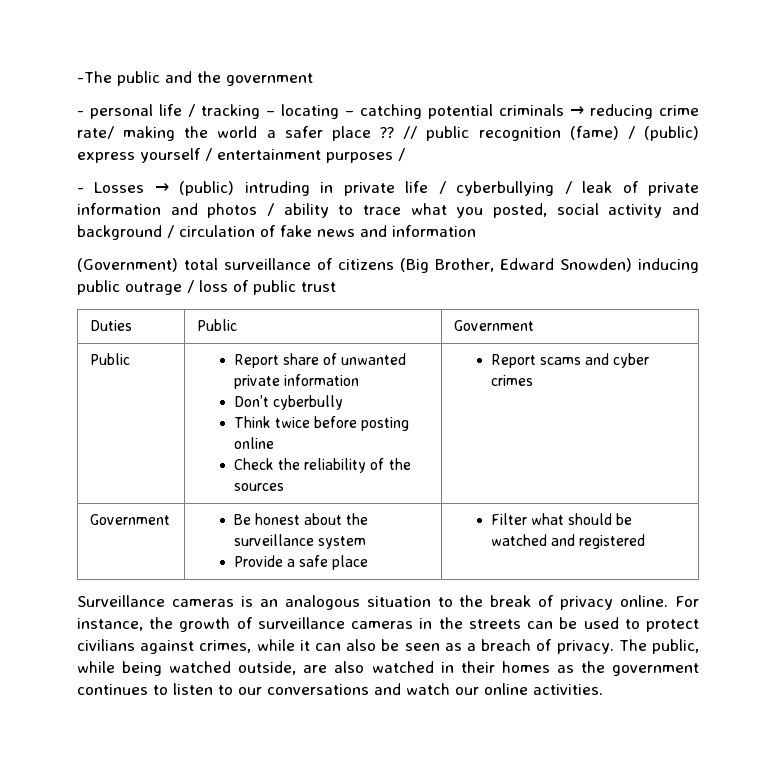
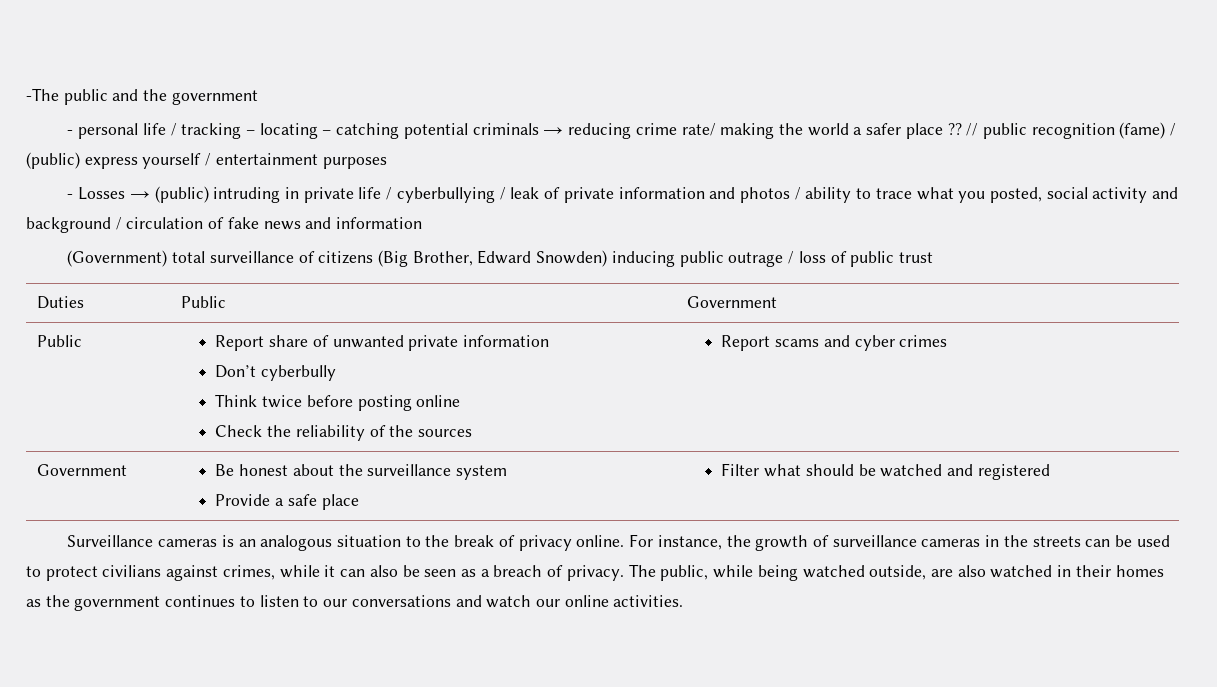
[398,148,405,161] / -> (387, 163) none

